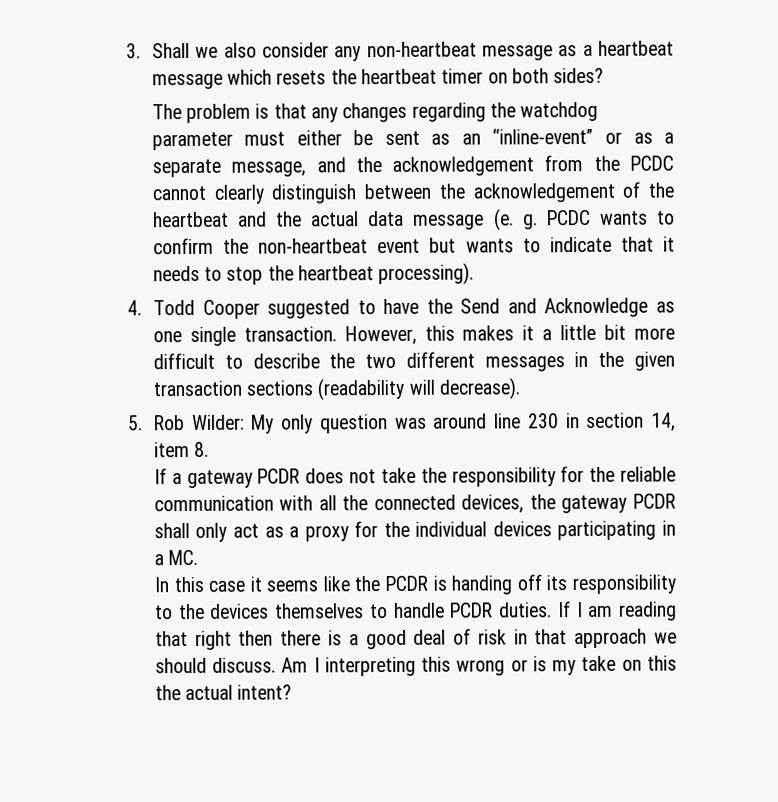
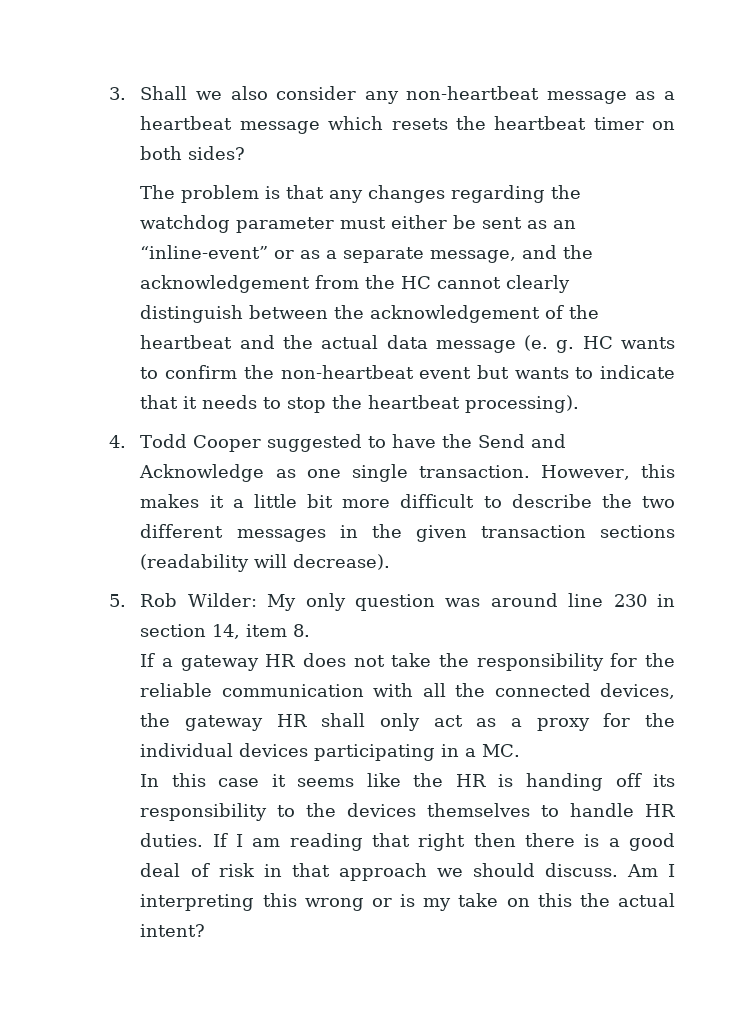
[630,155,674,171] PCDC -> [401,276,432,289] HC
[546,209,591,226] PCDC -> [582,336,613,349] HC
[257,468,301,484] PCDR -> [265,654,296,667] HR
[633,493,677,509] PCDR -> [276,714,307,727] HR
[385,575,429,592] PCDR -> [455,774,486,787] HR
[450,602,494,618] PCDR -> [645,804,675,817] HR

